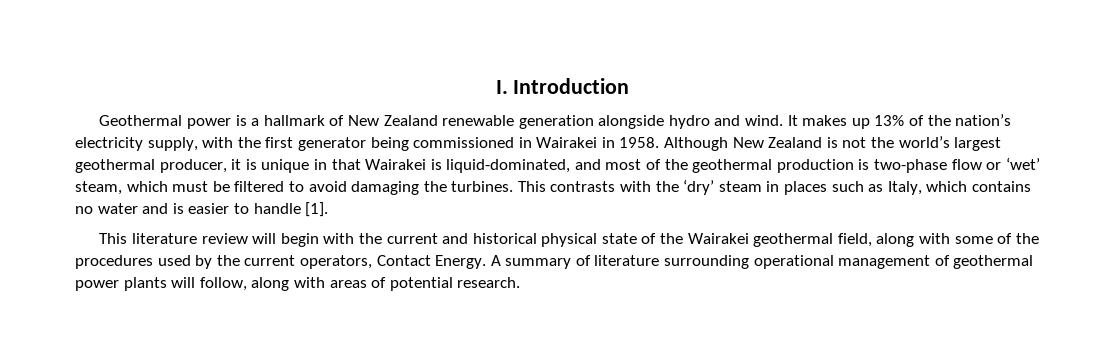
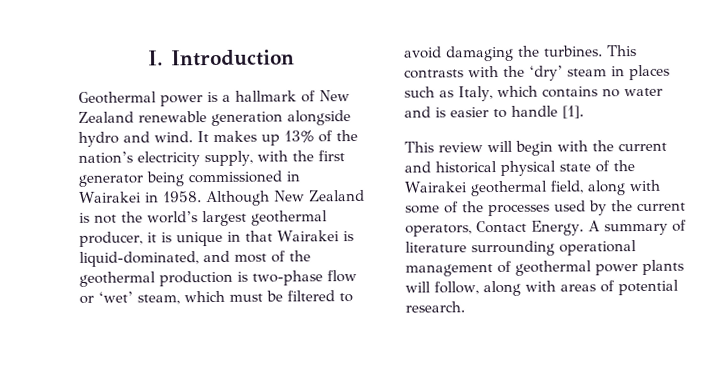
[131,233,197,244] literature -> (434, 147) none
[75,255,153,269] procedures -> [488,203,550,217] processes

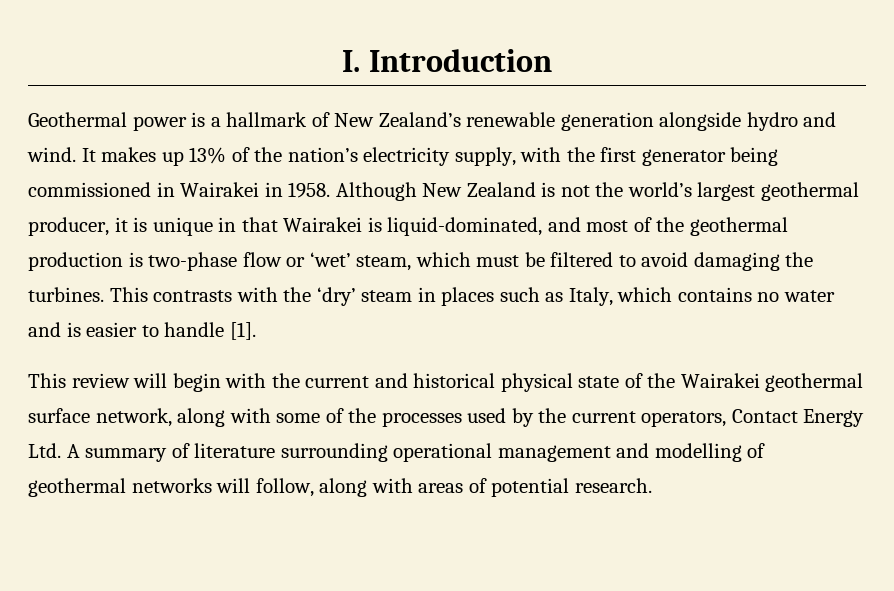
[78,111,134,123] Zealand -> [378,112,461,127] Zealand’s
[549,180,584,194] field, -> [28,408,172,427] surface network,
[531,220,584,236] Energy. -> [803,409,865,427] [28,443,61,458] Energy Ltd.
[497,259,684,276] of geothermal power plants -> [616,443,766,462] [28,478,212,497] and modelling of geothermal networks

